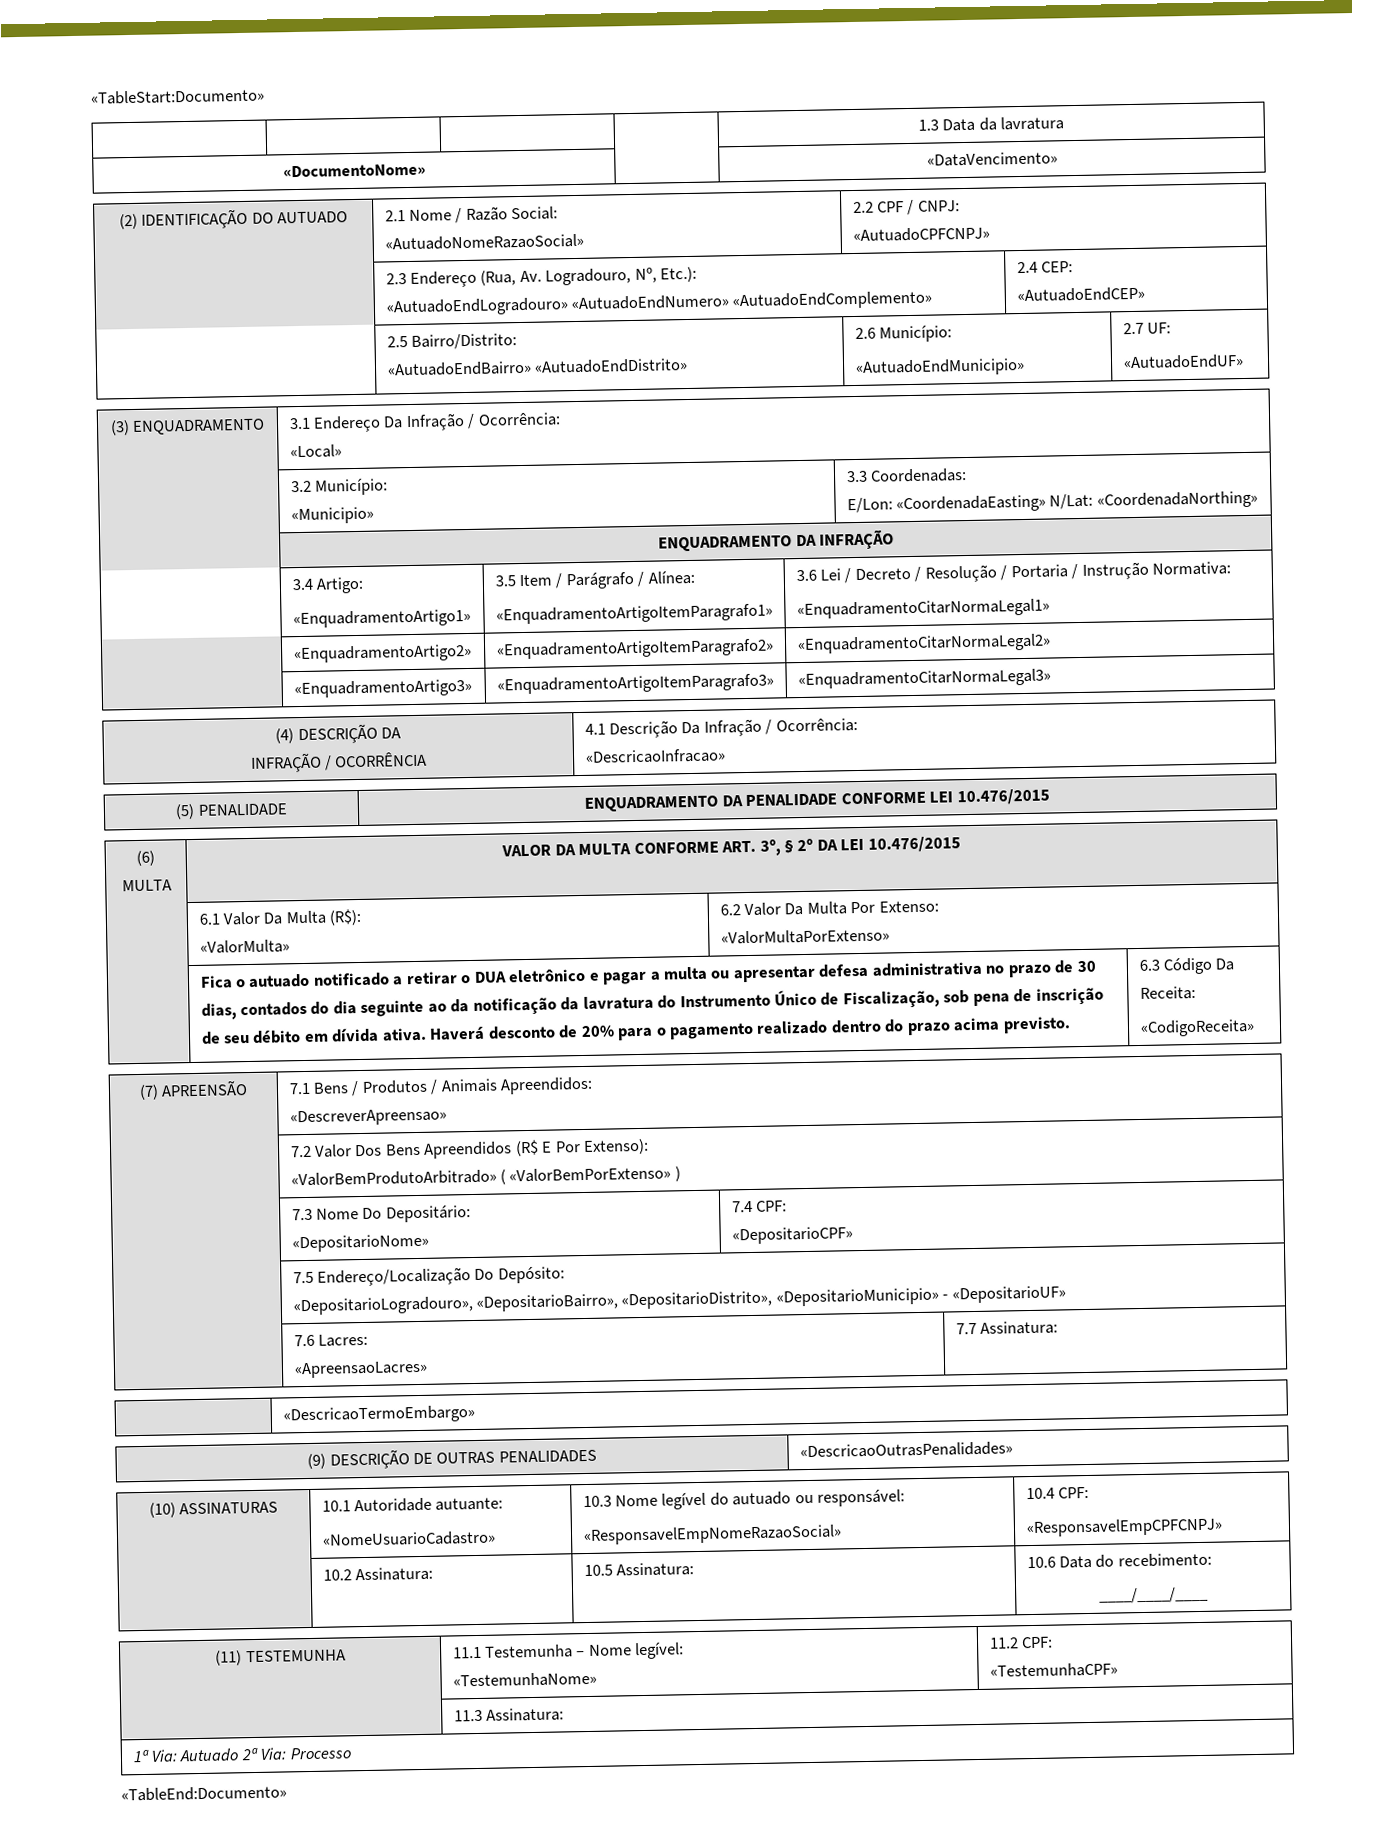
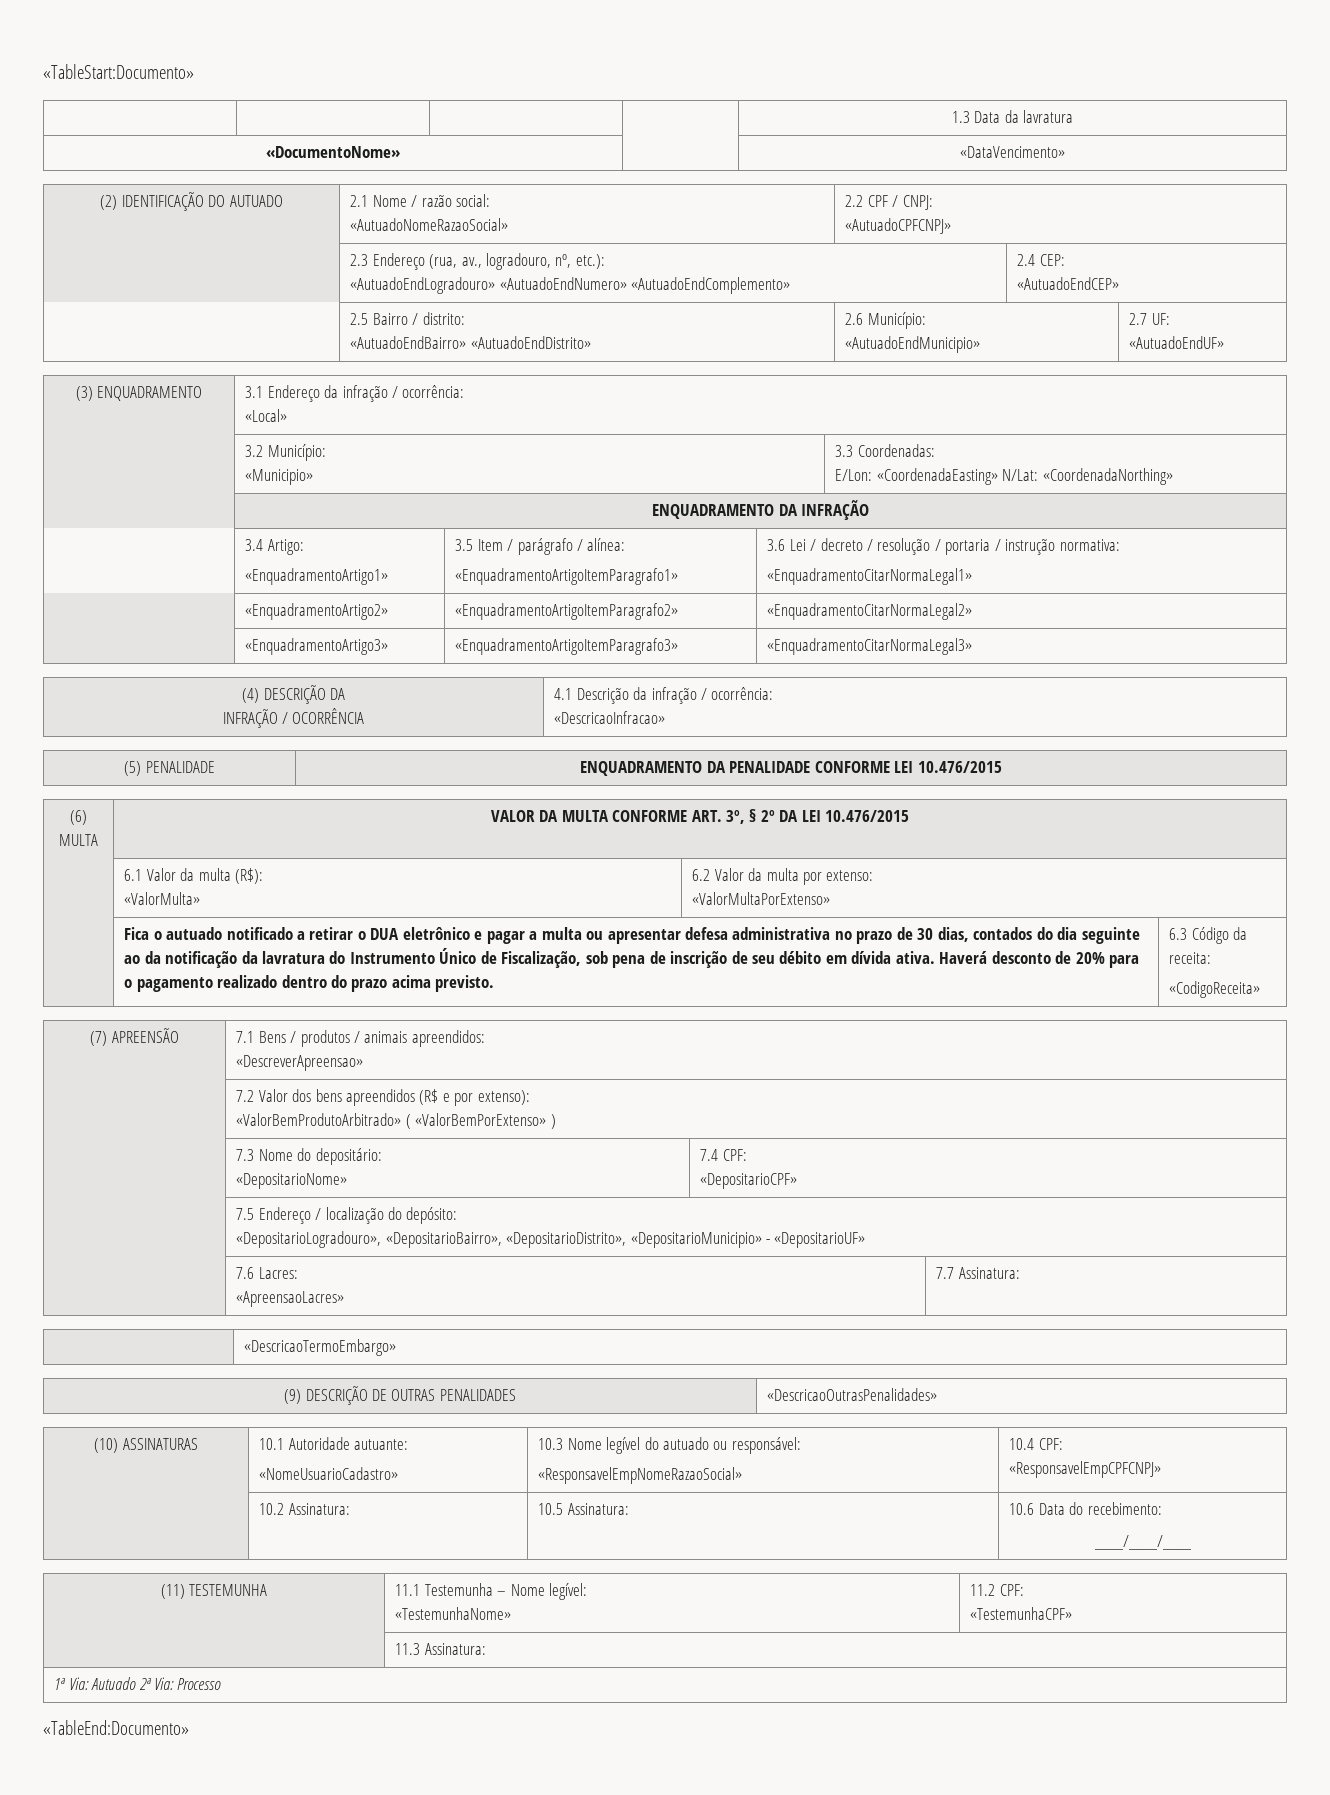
[465,206,559,221] Razão Social: -> [421,194,491,207] razão social:
[480,266,698,286] (Rua, Av. Logradouro, Nº, Etc.): -> [429,253,605,270] (rua, av., logradouro, nº, etc.):
[411,333,518,350] Bairro/Distrito: -> [372,312,465,325] Bairro / distrito:
[383,412,561,432] Da Infração / Ocorrência: -> [324,385,465,402] da infração / ocorrência:
[565,569,695,590] Parágrafo / Alínea: -> [517,538,626,555] parágrafo / alínea:
[854,561,1232,583] Decreto / Resolução / Portaria / Instrução Normativa: -> [820,538,1120,555] decreto / resolução / portaria / instrução normativa:
[681,718,858,737] Da Infração / Ocorrência: -> [633,687,774,704] da infração / ocorrência:
[263,910,326,925] Da Multa -> [180,868,231,881] da multa
[784,900,939,916] Da Multa Por Extenso: -> [748,868,874,885] da multa por extenso:
[1215,958,1235,971] [1139,985,1196,1000] Da Receita: -> [1233,927,1248,940] [1169,952,1212,964] da receita:
[361,1076,594,1095] Produtos / Animais Apreendidos: -> [300,1030,485,1047] produtos / animais apreendidos:
[354,1138,650,1159] Dos Bens Apreendidos (R$ E Por Extenso): -> [292,1089,530,1106] dos bens apreendidos (R$ e por extenso):
[362,1205,471,1223] Do Depositário: -> [297,1148,382,1165] do depositário:
[317,1266,565,1287] Endereço/Localização Do Depósito: -> [258,1207,458,1224] Endereço / localização do depósito:

